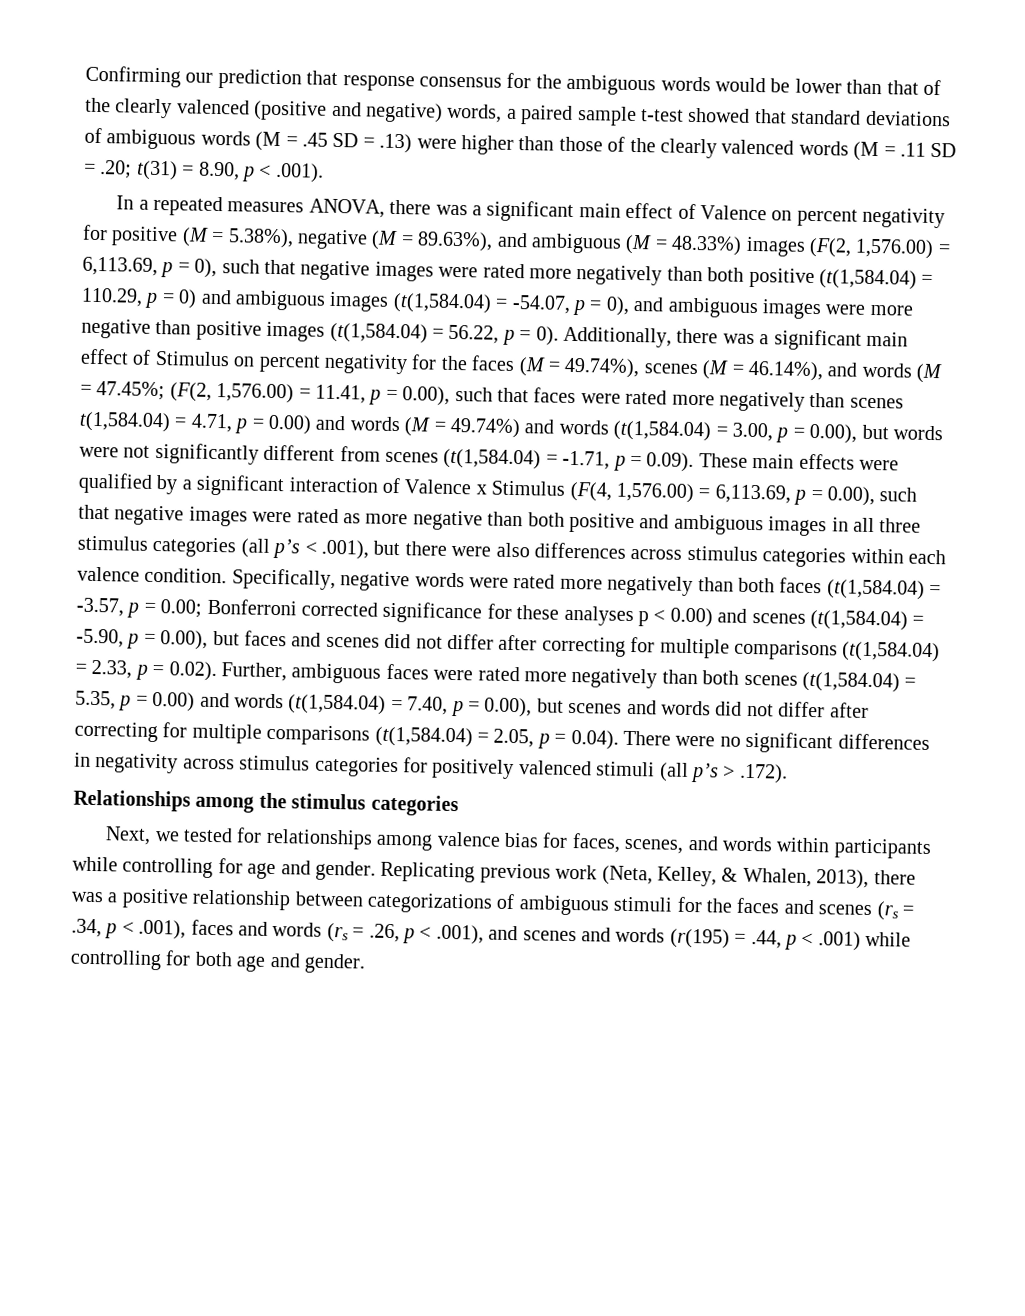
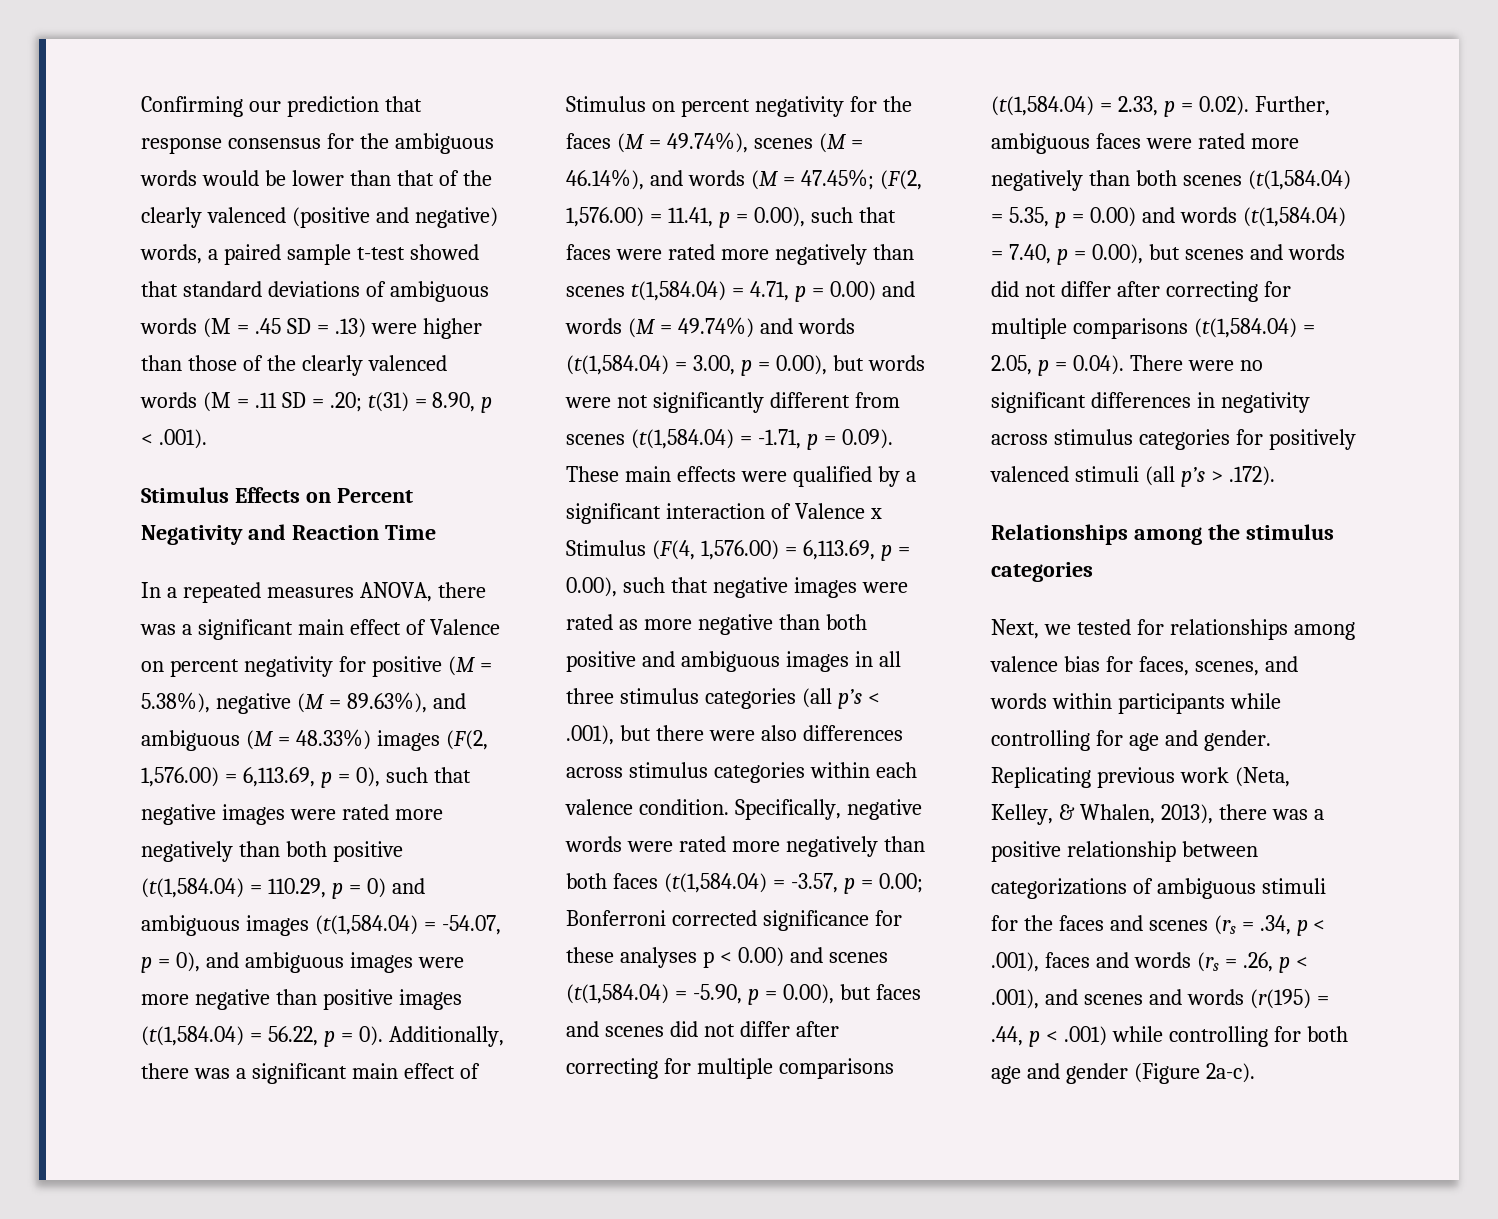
(324, 172) none -> [141,487,413,503] [141,524,436,545] // Stimulus Effects on Percent Negativity and Reaction Time
[304,953,366,974] gender. -> [1065,1063,1255,1084] gender (Figure 2a-c).

